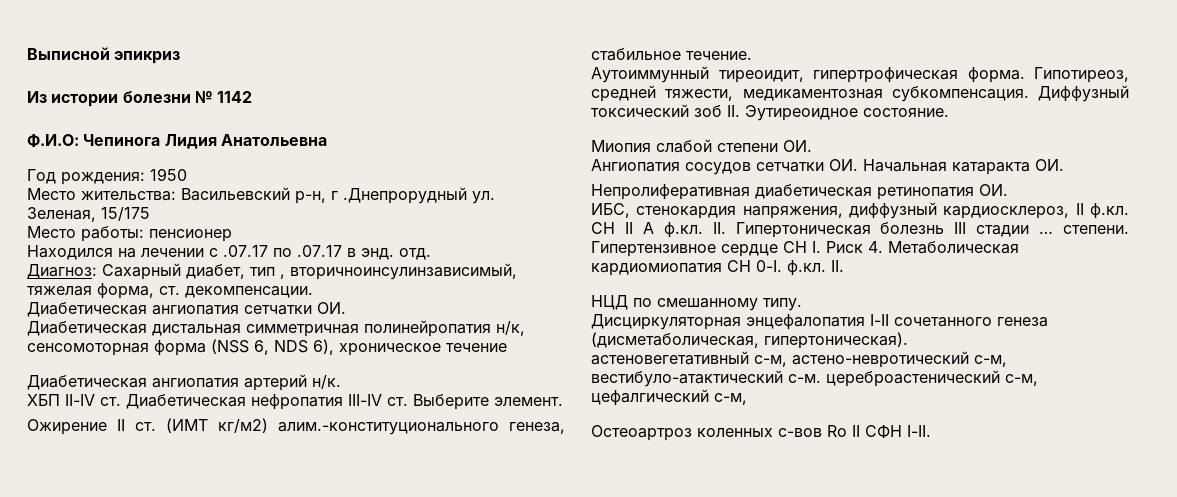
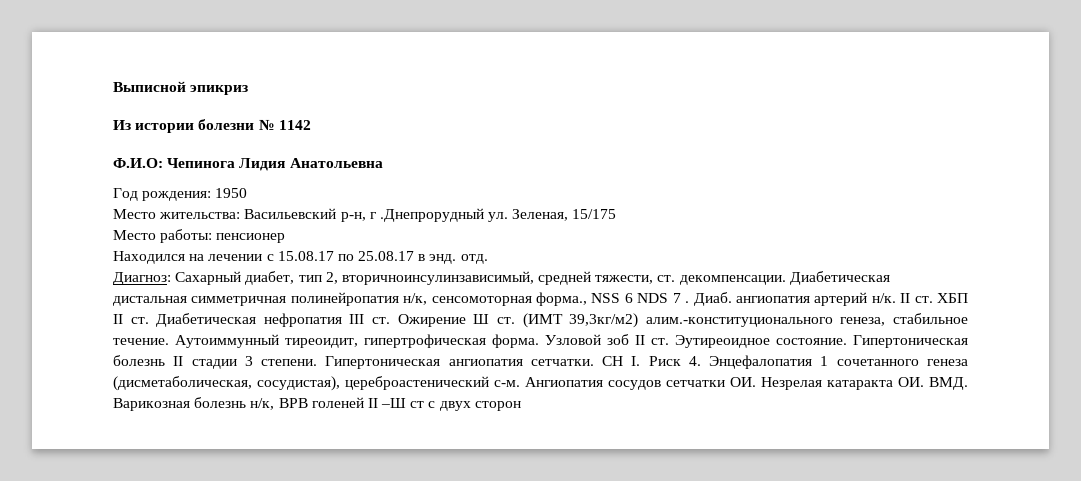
[223,245,342,257] .07.17 по .07.17 -> [277,251,415,261] 15.08.17 по 25.08.17
[280,263,517,280] [27,283,313,299] [27,302,346,317] , вторичноинсулинзависимый, тяжелая форма, ст. декомпенсации. // Диабетическая ангиопатия сетчатки ОИ. // -> [325,271,786,285] 2, вторичноинсулинзависимый, средней тяжести, ст. декомпенсации.
[154,339,507,356] [27,374,341,391] [27,394,563,410] [27,419,125,435] форма (NSS 6, NDS 6), хроническое течение // Диабетическая ангиопатия артерий н/к. // ХБП II-IV ст. Диабетическая нефропатия III-IV ст. Выберите элемент. // Ожирение II -> [536,292,968,306] [113,313,490,327] форма., NSS 6 NDS 7 . Диаб. ангиопатия артерий н/к. II ст. ХБП II ст. Диабетическая нефропатия III ст. Ожирение Ш
[218,418,268,433] кг/м2) -> [569,313,639,328] 39,3кг/м2)
(752, 55) // -> (169, 341) none
[1034,67,1129,83] [591,85,1129,102] [591,104,949,121] [591,139,812,153] Гипотиреоз, средней тяжести, медикаментозная субкомпенсация. Диффузный токсический зоб II. Эутиреоидное состояние. // Миопия слабой степени ОИ. // -> [545,334,968,348] [113,355,968,369] [113,376,520,391] Узловой зоб II ст. Эутиреоидное состояние. Гипертоническая болезнь II стадии 3 степени. Гипертоническая ангиопатия сетчатки. СН I. Риск 4. Энцефалопатия 1 сочетанного генеза (дисметаболическая, сосудистая), цереброастенический с-м.
[863,159,947,172] Начальная -> [761,377,822,390] Незрелая
[591,184,1008,200] [591,202,1129,219] [591,222,1129,238] [591,241,1019,257] [591,260,844,276] [591,295,802,311] [591,314,1048,330] [591,332,908,349] [591,351,1007,368] [591,370,1038,387] [591,389,747,406] [591,424,931,441] // Непролиферативная диабетическая ретинопатия ОИ. // ИБС, стенокардия напряжения, диффузный кардиосклероз, II ф.кл. СН II А ф.кл. II. Гипертоническая болезнь III стадии … степени. Гипертензивное сердце СН I. Риск 4. Метаболическая кардиомиопатия СН 0-I. ф.кл. II. // НЦД по смешанному типу. // Дисциркуляторная энцефалопатия I-II сочетанного генеза (дисметаболическая, гипертоническая). // астеновегетативный с-м, астено-невротический с-м, вестибуло-атактический с-м. цереброастенический с-м, цефалгический с-м, // Остеоартроз коленных с-вов Rо II СФН I-II. -> [929,377,968,390] [113,397,521,411] ВМД. Варикозная болезнь н/к, ВРВ голеней II –Ш ст с двух сторон

